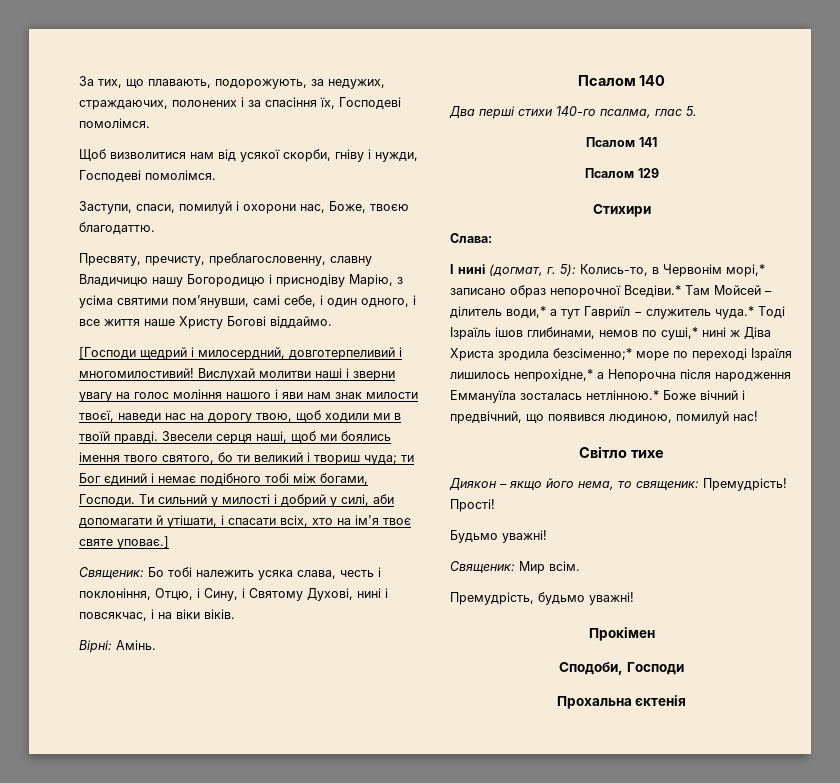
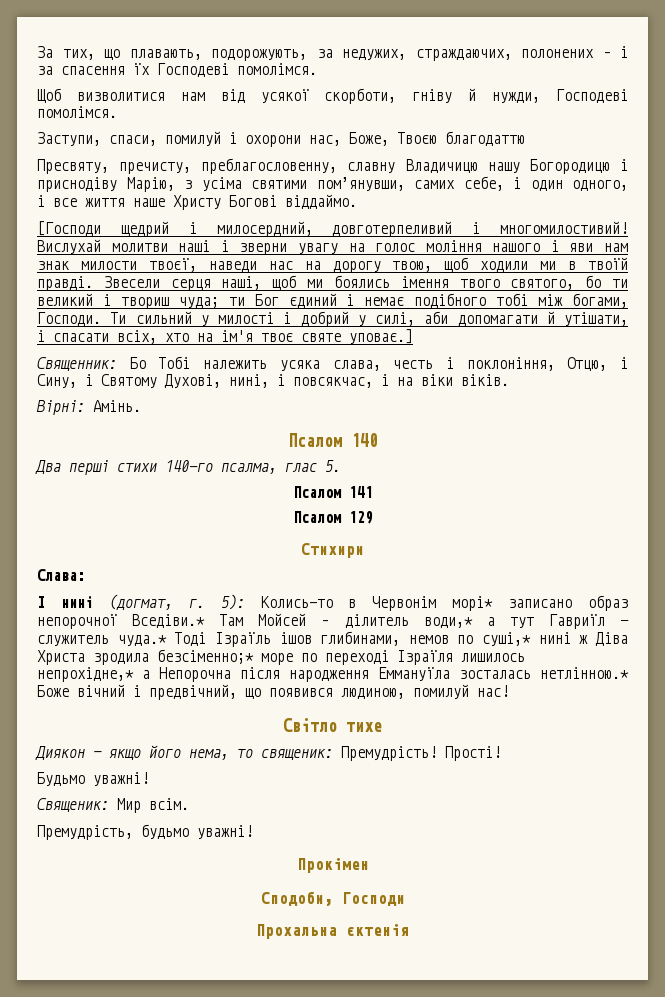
(237, 103) none -> [602,52,611,58] –
[265,97,335,109] спасіння їх, -> [61,63,150,75] спасення їх
[283,149,371,162] скорби, гніву і -> [324,88,477,104] скорботи, гніву й
[370,204,409,211] [79,222,155,234] твоєю благодаттю. -> [397,131,525,146] Твоєю благодаттю
[253,295,280,305] самі -> [414,180,455,189] самих
[79,567,192,579] Священик: Бо тобі -> [37,356,191,371] Священник: Бо Тобі
[357,588,381,598] нині -> [229,374,269,388] нині,
[580,264,648,276] Колись-то, -> [260,596,333,608] Колись-то
[726,264,765,277] морі,* -> [452,596,494,611] морі*

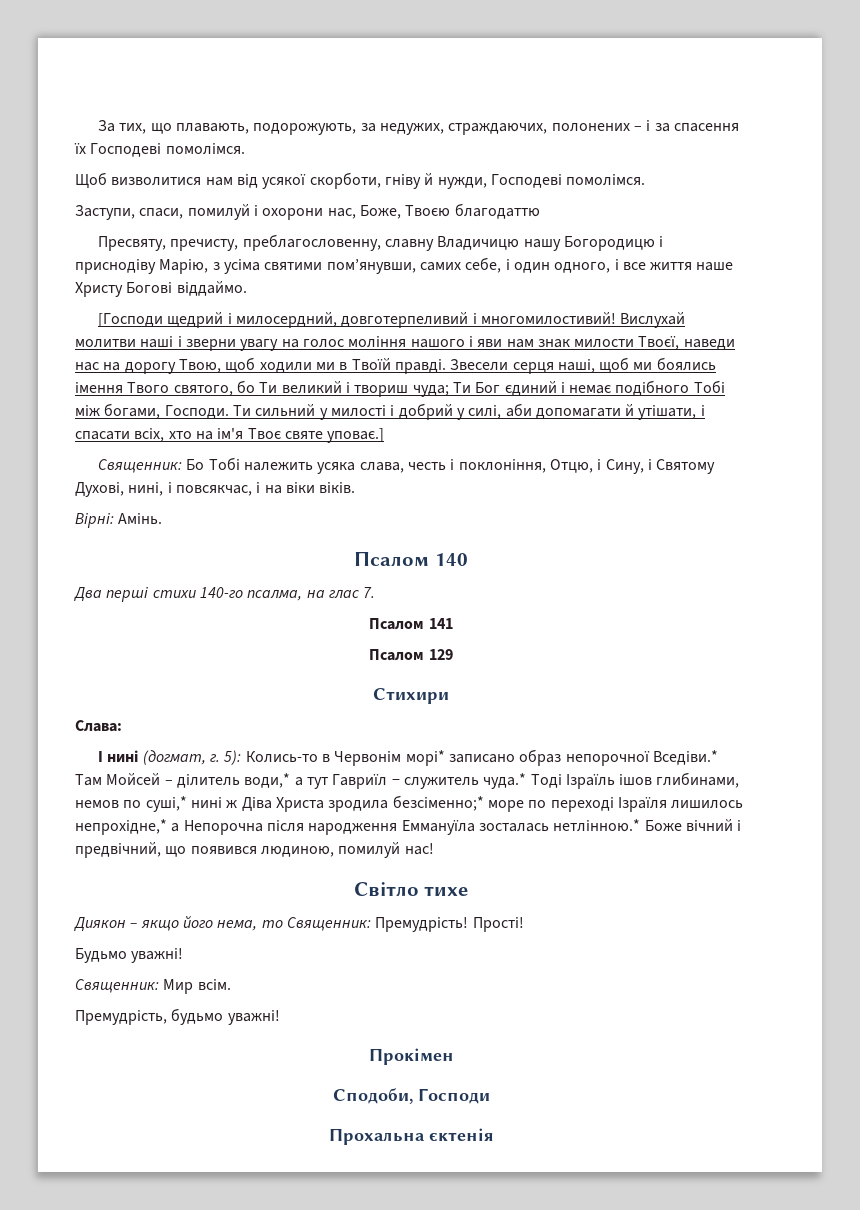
[148,258,197,272] твоєї, -> [638,336,680,350] Твоєї,
[392,261,433,272] твою, -> [178,359,221,373] Твою,
[588,257,628,270] твоїй -> [351,358,391,370] Твоїй
[459,279,500,288] твого -> [127,382,170,393] Твого
[612,279,628,288] ти -> [259,382,278,393] Ти
[228,297,245,306] ти -> [452,382,471,393] Ти
[496,293,529,306] тобі -> [693,380,725,393] Тобі
[261,333,293,342] твоє -> [247,428,281,439] Твоє
[285,460,341,472] глас 5. -> [306,587,376,599] на глас 7.
[261,749,333,760] священик: -> [286,917,371,931] Священник:
[37,798,109,812] Священик: -> [75,979,159,993] Священник:

